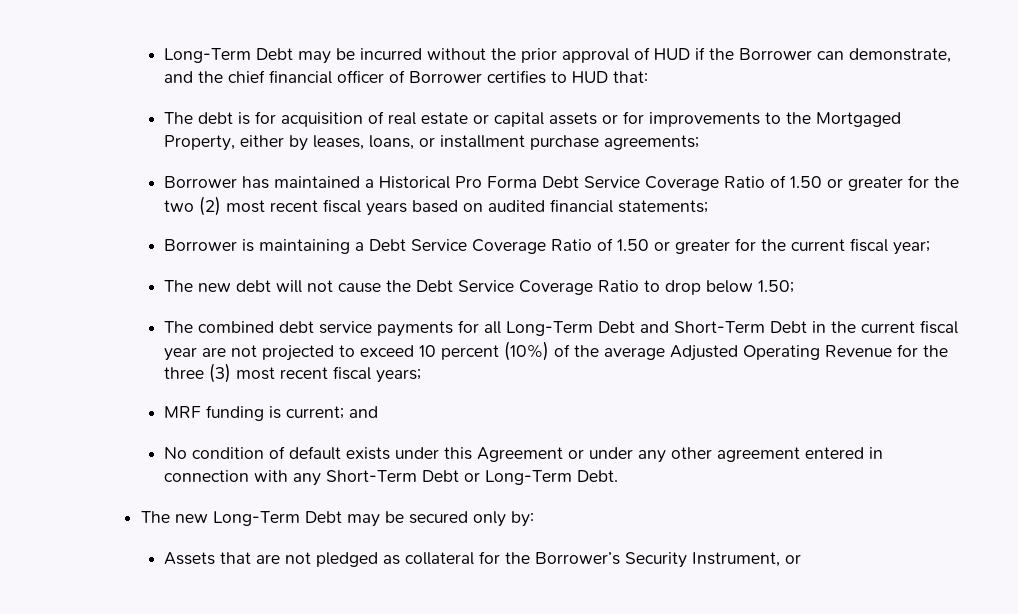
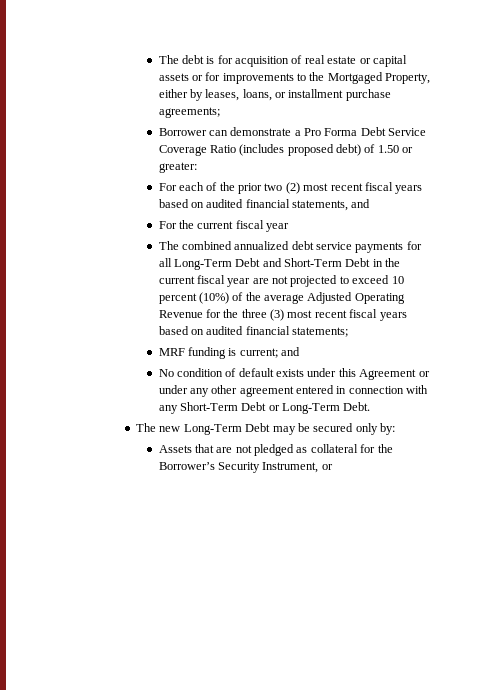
[164,47,952,64] [164,70,649,84] Long-Term Debt may be incurred without the prior approval of HUD if the Borrower can demonstrate, and the chief financial officer of Borrower certifies to HUD that: // -> (158, 59) none
[242,176,451,189] has maintained a Historical -> [208,127,301,136] can demonstrate a
[770,175,960,191] of 1.50 or greater for the -> [239,144,414,156] [158,162,197,173] [158,182,263,194] (includes proposed debt) of 1.50 or greater: // For each of the prior
[618,200,709,213] [164,238,931,255] [164,280,795,295] statements; // Borrower is maintaining a Debt Service Coverage Ratio of 1.50 or greater for the current fiscal year; // The new debt will not cause the Debt Service Coverage Ratio to drop below 1.50; -> [292,199,371,211] [158,220,290,232] statements, and // For the current fiscal year
(275, 327) none -> [234,241,290,250] annualized
[376,369,422,383] years; -> [379,312,407,321] [158,326,349,337] years based on audited financial statements;

